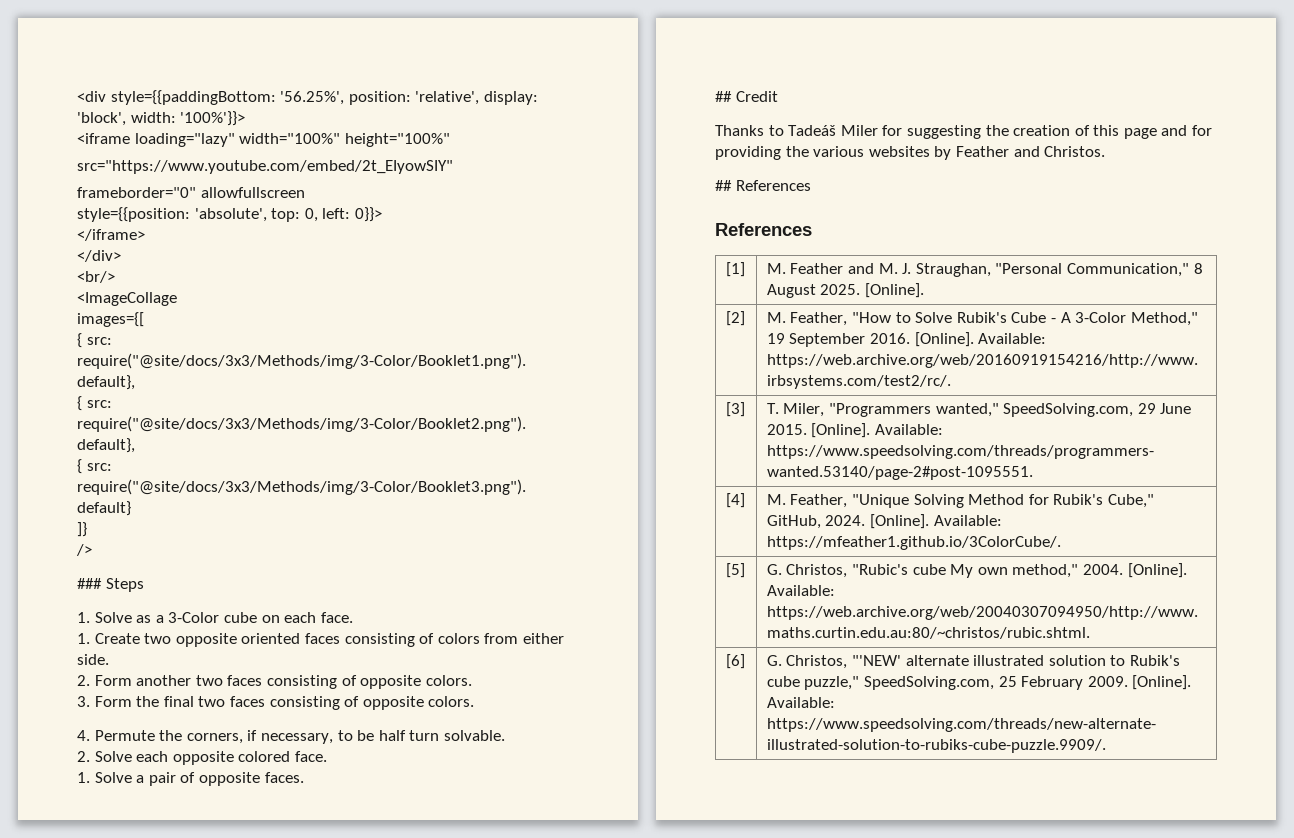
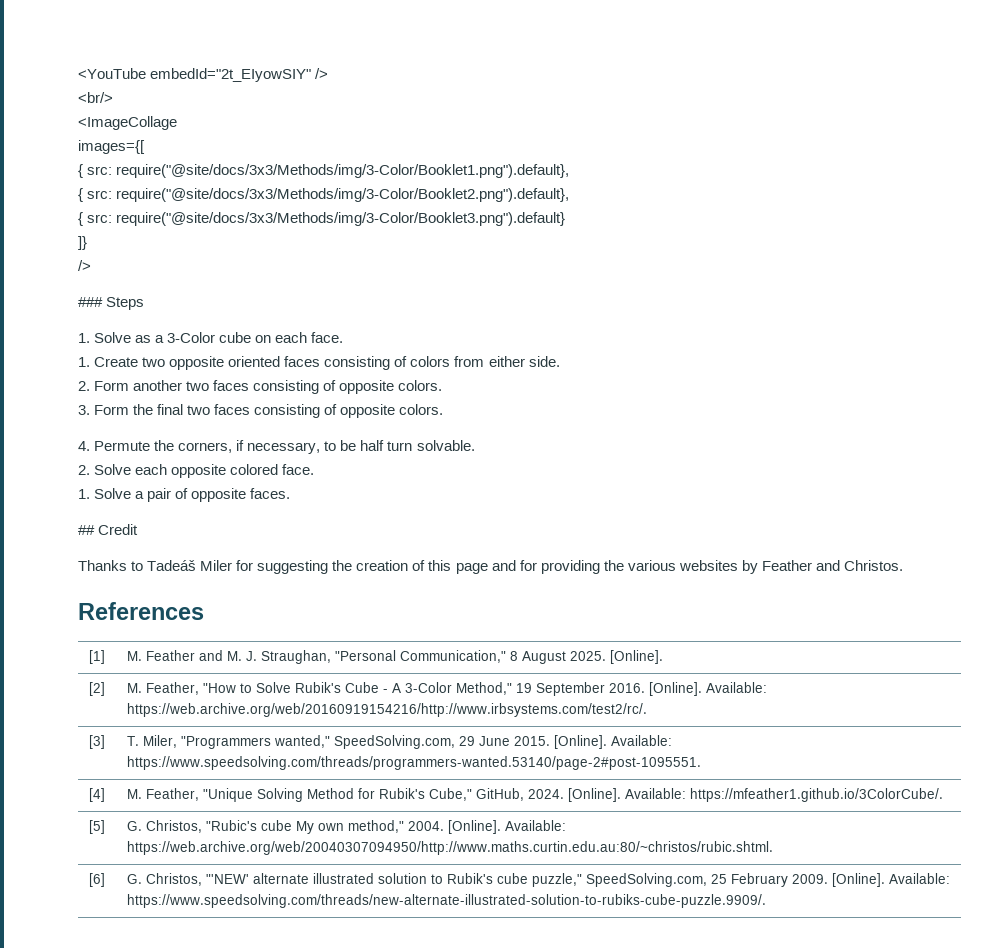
[77,90,538,105] [77,111,246,126] [77,133,450,147] [77,160,453,174] [77,187,305,198] [77,207,382,222] [77,229,145,241] [77,250,121,262] <div style={{paddingBottom: '56.25%', position: 'relative', display: 'block', width: '100%'}}> // <iframe loading="lazy" width="100%" height="100%" // src="https://www.youtube.com/embed/2t_EIyowSIY" // frameborder="0" allowfullscreen // style={{position: 'absolute', top: 0, left: 0}}> // </iframe> // </div> -> [78,68,329,82] <YouTube embedId="2t_EIyowSIY" />
[715,180,811,191] // ## References -> (903, 565) none

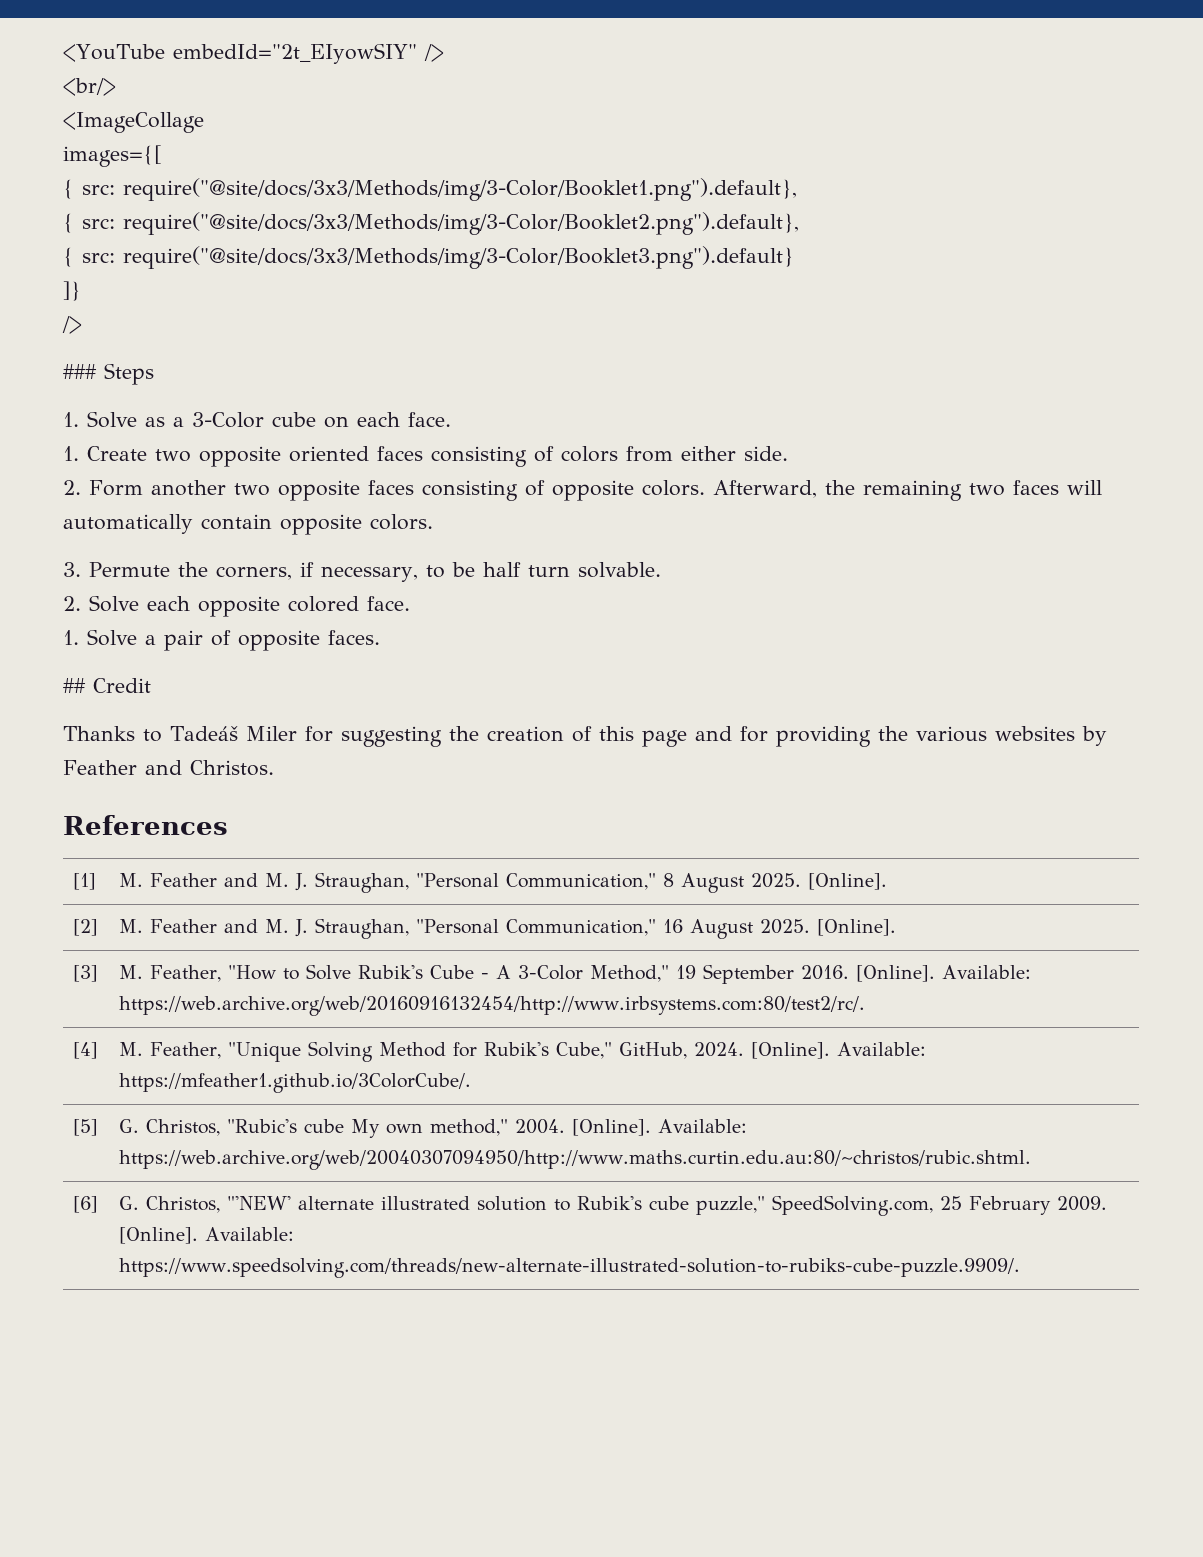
[213,380,443,394] [78,404,444,418] [78,441,90,451] faces consisting of opposite colors. // 3. Form the final two faces consisting of opposite colors. // 4. -> [278,480,1102,501] [63,514,433,535] [63,562,81,577] opposite faces consisting of opposite colors. Afterward, the remaining two faces will automatically contain opposite colors. // 3.
(105, 689) none -> [119,918,897,939] [73,965,99,982] | M. Feather and M. J. Straughan, "Personal Communication," 16 August 2025. [Online]. // [3]
[126,703,647,717] [88,735,105,749] [126,735,672,749] [126,756,701,770] https://web.archive.org/web/20160919154216/http://www.irbsystems.com/test2/rc/. // [3] | T. Miler, "Programmers wanted," SpeedSolving.com, 29 June 2015. [Online]. Available: https://www.speedsolving.com/threads/programmers-wanted.53140/page-2#post-1095551. -> [119,996,866,1016] https://web.archive.org/web/20160916132454/http://www.irbsystems.com:80/test2/rc/.

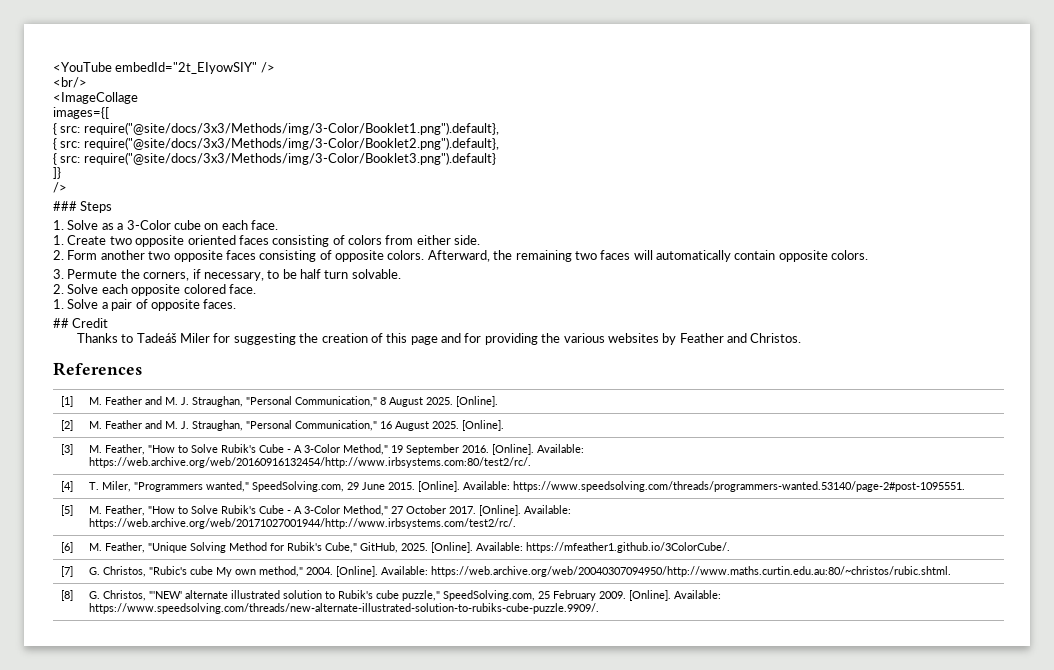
(99, 1050) none -> [88,481,965,492] [60,505,73,516] [88,505,571,516] [88,518,516,529] [60,542,73,553] | T. Miler, "Programmers wanted," SpeedSolving.com, 29 June 2015. [Online]. Available: https://www.speedsolving.com/threads/programmers-wanted.53140/page-2#post-1095551. // [5] | M. Feather, "How to Solve Rubik's Cube - A 3-Color Method," 27 October 2017. [Online]. Available: https://web.archive.org/web/20171027001944/http://www.irbsystems.com/test2/rc/. // [6]
[694,1042,745,1057] 2024. -> [400,543,428,551] 2025.
[73,1119,99,1136] [5] -> [60,566,73,577] [7]
[73,1196,99,1213] [6] -> [60,590,73,601] [8]

